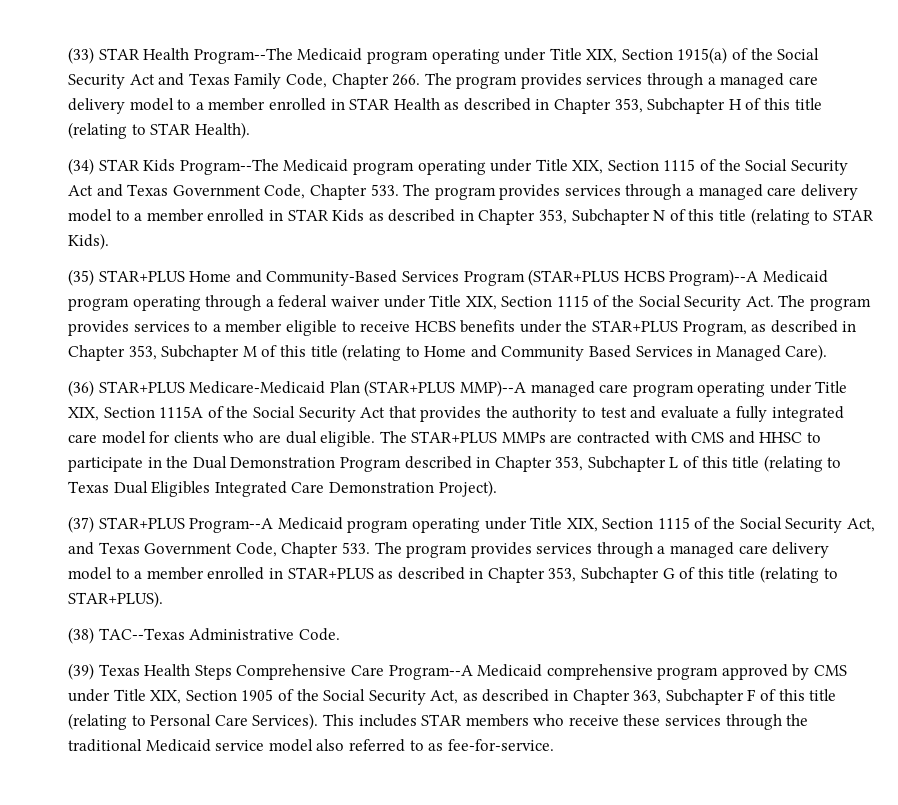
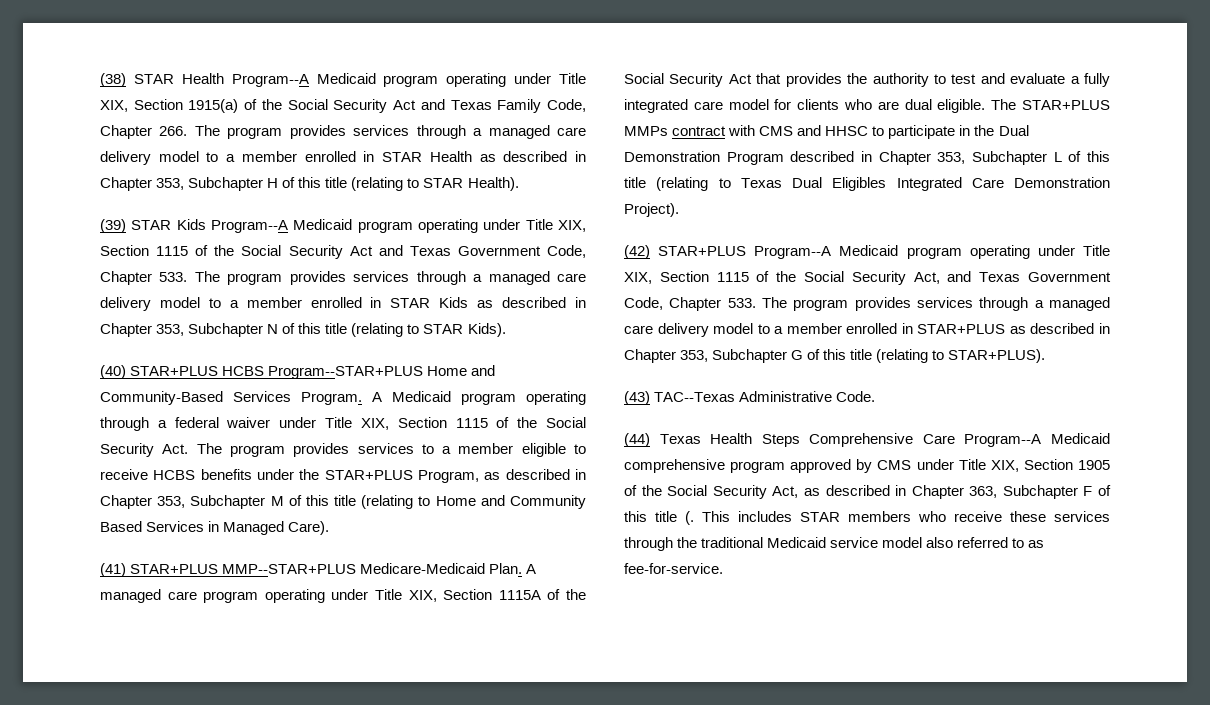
[68,47,293,64] (33) STAR Health Program--The -> [100,73,309,87] (38) STAR Health Program--A
[68,158,279,175] (34) STAR Kids Program--The -> [100,219,288,233] (39) STAR Kids Program--A
[68,269,759,286] (35) STAR+PLUS Home and Community-Based Services Program (STAR+PLUS HCBS Program)--A -> [100,365,496,379] [100,391,382,405] (40) STAR+PLUS HCBS Program--STAR+PLUS Home and Community-Based Services Program. A
[68,380,526,397] (36) STAR+PLUS Medicare-Medicaid Plan (STAR+PLUS MMP)--A -> [100,563,537,577] (41) STAR+PLUS MMP--STAR+PLUS Medicare-Medicaid Plan. A
[550,431,651,444] are contracted -> [672,126,727,136] contract
[68,516,94,533] (37) -> [624,245,650,259] (42)
[68,627,94,644] (38) -> [624,391,650,405] (43)
[68,663,94,680] (39) -> [624,433,650,447] (44)
[68,713,319,730] (relating to Personal Care Services). -> [685,511,694,525] (.

